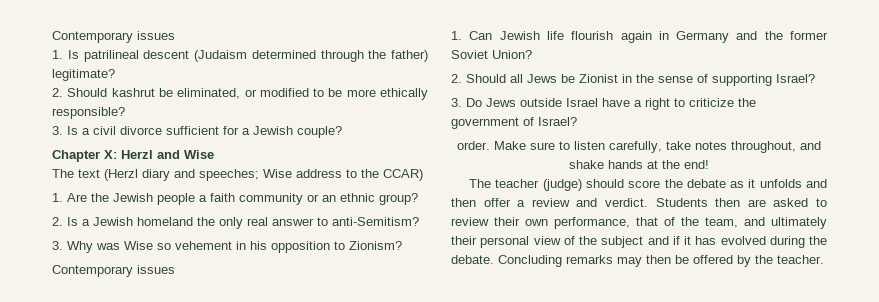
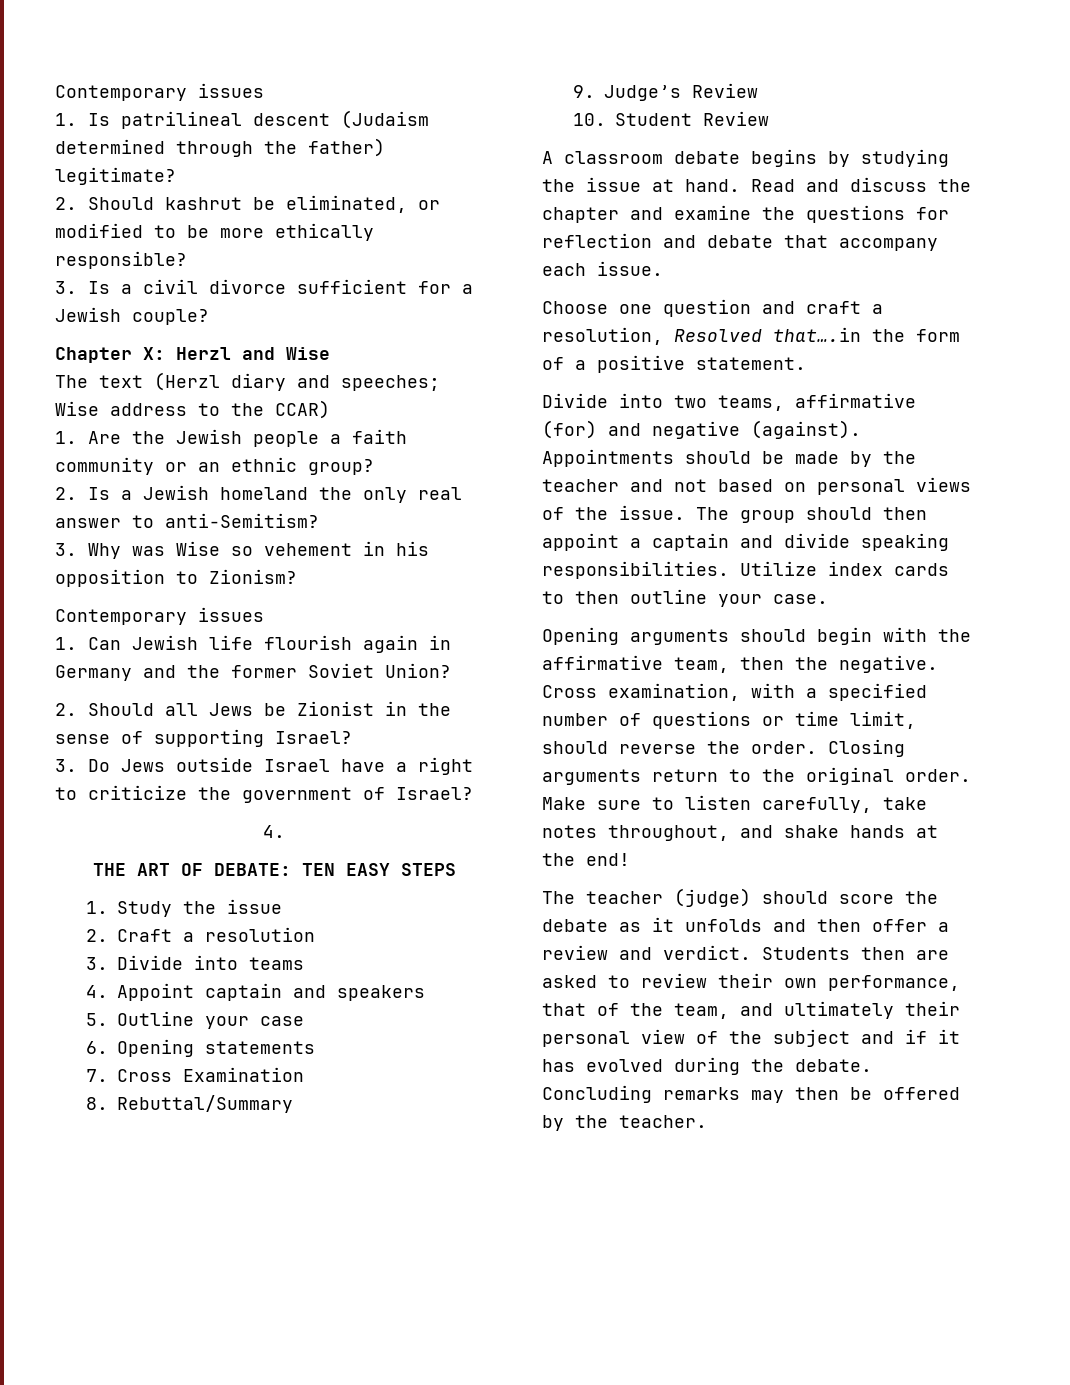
(577, 121) none -> [263,825,285,838] [92,863,456,876] [85,899,282,917] [85,927,315,942] [85,955,304,970] [85,983,425,1001] [85,1011,304,1029] [85,1039,315,1057] [85,1067,304,1082] [85,1095,293,1113] [572,83,758,101] [572,111,769,126] [542,149,949,167] [542,177,971,192] [542,205,949,223] [542,233,938,251] [542,261,663,276] [542,299,883,317] [542,327,960,345] [542,355,806,373] [542,393,916,411] [542,420,861,439] [542,449,916,467] [542,477,971,495] [542,505,927,523] [542,533,949,551] [542,561,949,579] [542,589,828,607] [542,627,971,645] [542,655,938,673] [542,683,927,701] [542,711,916,729] [542,739,905,757] [542,767,894,785] 4. // THE ART OF DEBATE: TEN EASY STEPS // 1. Study the issue // 2. Craft a resolution // 3. Divide into teams // 4. Appoint captain and speakers // 5. Outline your case // 6. Opening statements // 7. Cross Examination // 8. Rebuttal/Summary // 9. Judge’s Review // 10. Student Review // A classroom debate begins by studying the issue at hand. Read and discuss the chapter and examine the questions for reflection and debate that accompany each issue. // Choose one question and craft a resolution, Resolved that….in the form of a positive statement. // Divide into two teams, affirmative (for) and negative (against). Appointments should be made by the teacher and not based on personal views of the issue. The group should then appoint a captain and divide speaking responsibilities. Utilize index cards to then outline your case. // Opening arguments should begin with the affirmative team, then the negative. Cross examination, with a specified number of questions or time limit, should reverse the order. Closing arguments return to the original

